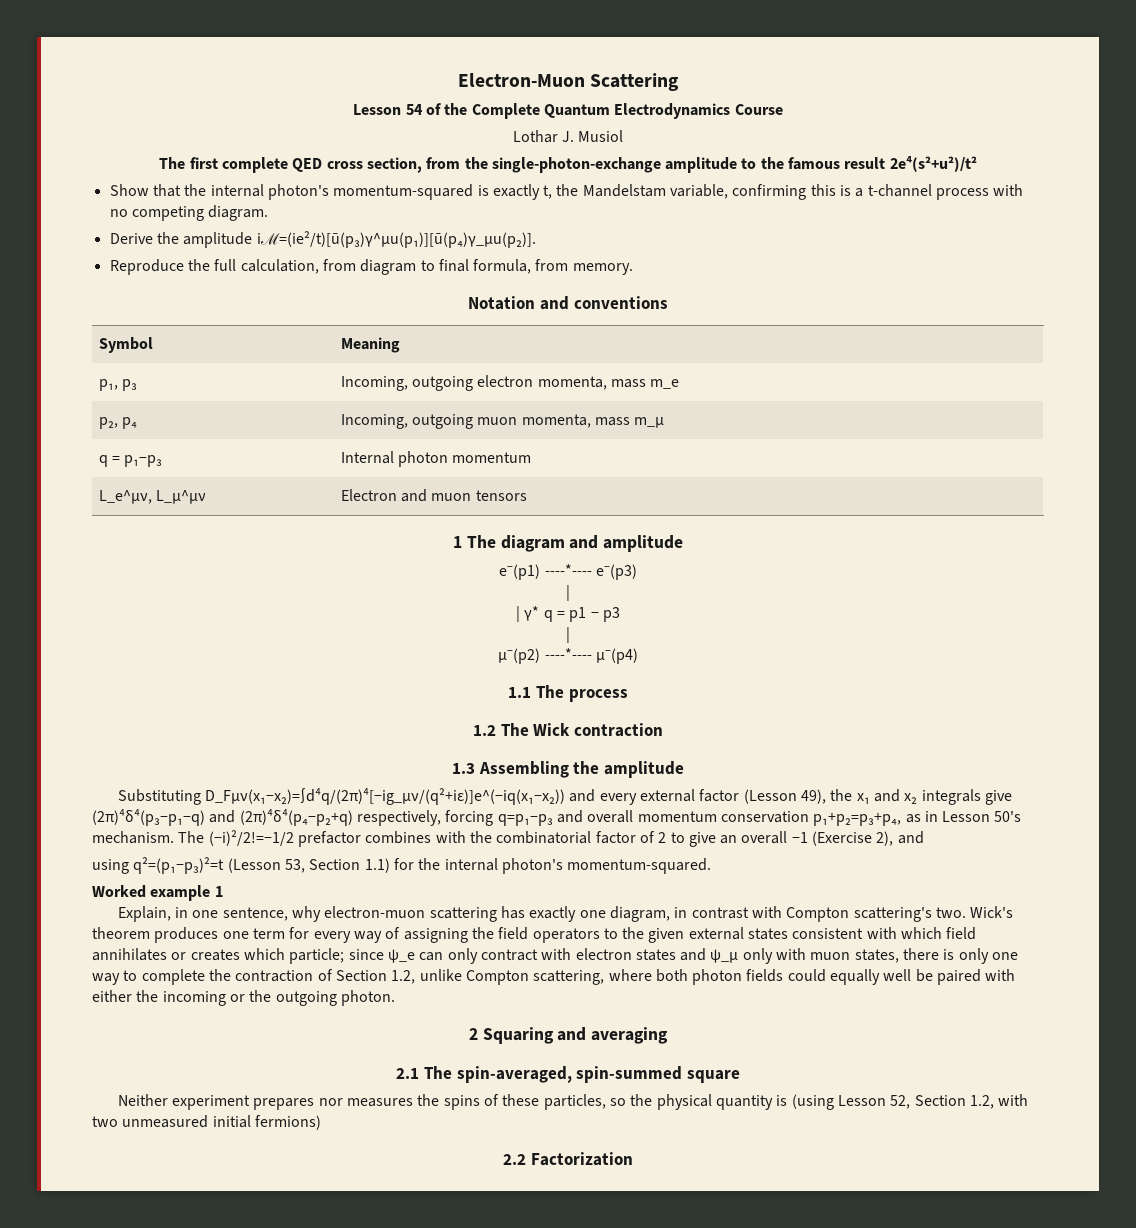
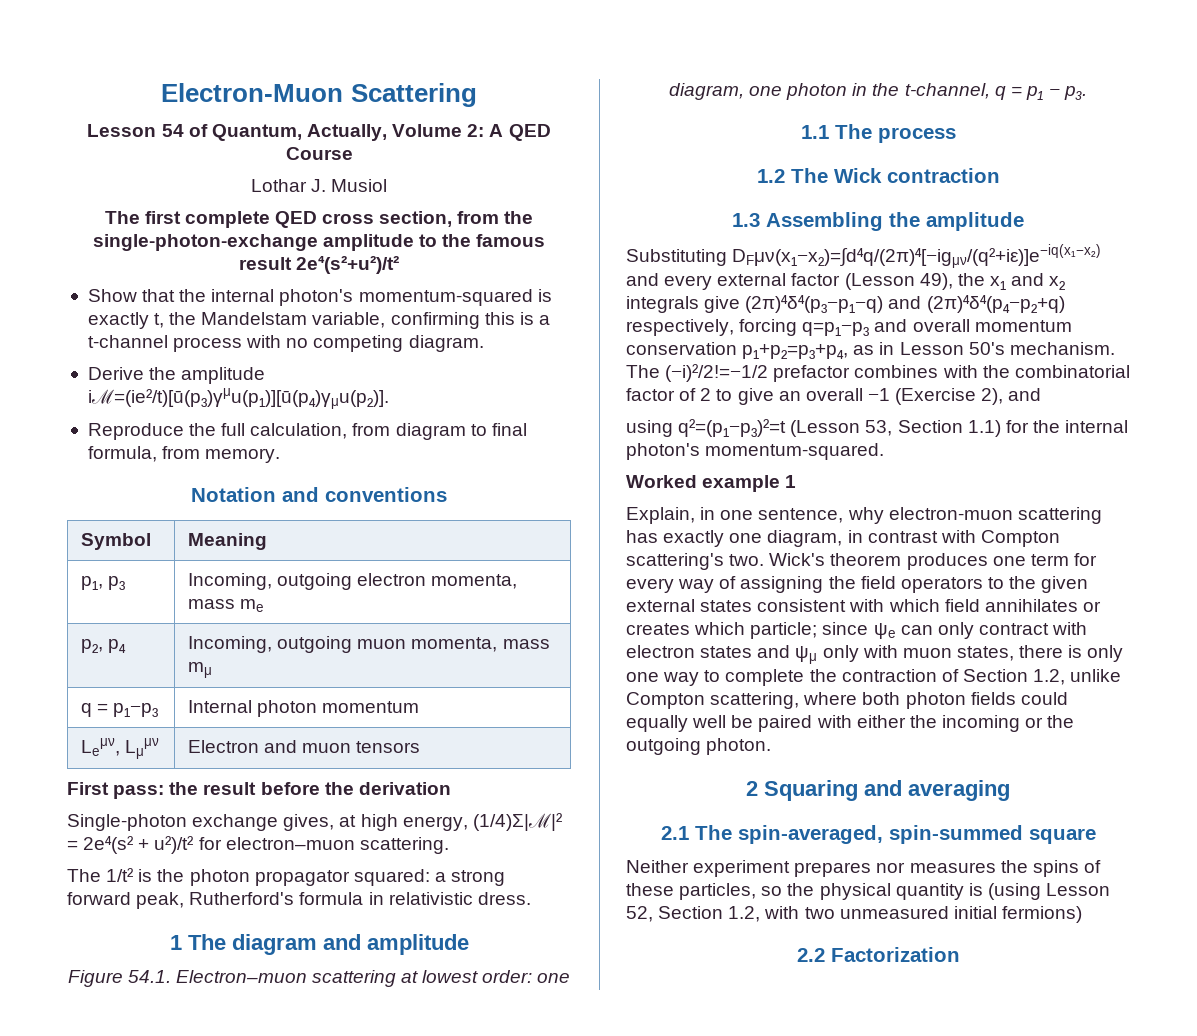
[444,103,731,119] the Complete Quantum Electrodynamics -> [211,124,551,141] Quantum, Actually, Volume 2: A QED
[256,231,536,248] iℳ=(ie²/t)[ū(p₃)γ^μu(p₁)][ū(p₄)γ_μu(p₂)]. -> [87,388,389,409] iℳ=(ie²/t)[ū(p₃)γμu(p₁)][ū(p₄)γμu(p₂)].
[650,379,680,389] m_e -> [240,599,265,612] me
[634,417,665,428] m_μ -> [188,662,213,678] mμ
[98,490,206,504] L_e^μν, L_μ^μν -> [81,738,160,759] Leμν, Lμμν
(527, 495) none -> [67,782,451,799] [67,813,562,831] [67,836,449,854] [67,868,506,886] [67,892,531,909] // First pass: the result before the derivation // Single-photon exchange gives, at high energy, (1/4)Σ|ℳ|² = 2e⁴(s² + u²)/t² for electron–muon scattering. // The 1/t² is the photon propagator squared: a strong forward peak, Rutherford's formula in relativistic dress.
[499,564,637,580] [566,585,570,601] [516,606,620,622] [566,627,570,643] [498,648,638,664] e⁻(p1) ----*---- e⁻(p3) // | // | γ* q = p1 − p3 // | // μ⁻(p2) ----*---- μ⁻(p4) -> [67,970,571,987] [668,83,1088,100] Figure 54.1. Electron–muon scattering at lowest order: one diagram, one photon in the t-channel, q = p₁ − p₃.
[205,788,566,805] D_Fμν(x₁−x₂)=∫d⁴q/(2π)⁴[−ig_μν/(q²+iε)]e^(−iq(x₁−x₂)) -> [732,244,1102,268] DFμν(x₁−x₂)=∫d⁴q/(2π)⁴[−igμν/(q²+iε)]e−iq(x₁−x₂)
[387,949,415,963] ψ_e -> [873,623,896,639] ψe
[710,949,739,963] ψ_μ -> [795,646,818,664] ψμ

